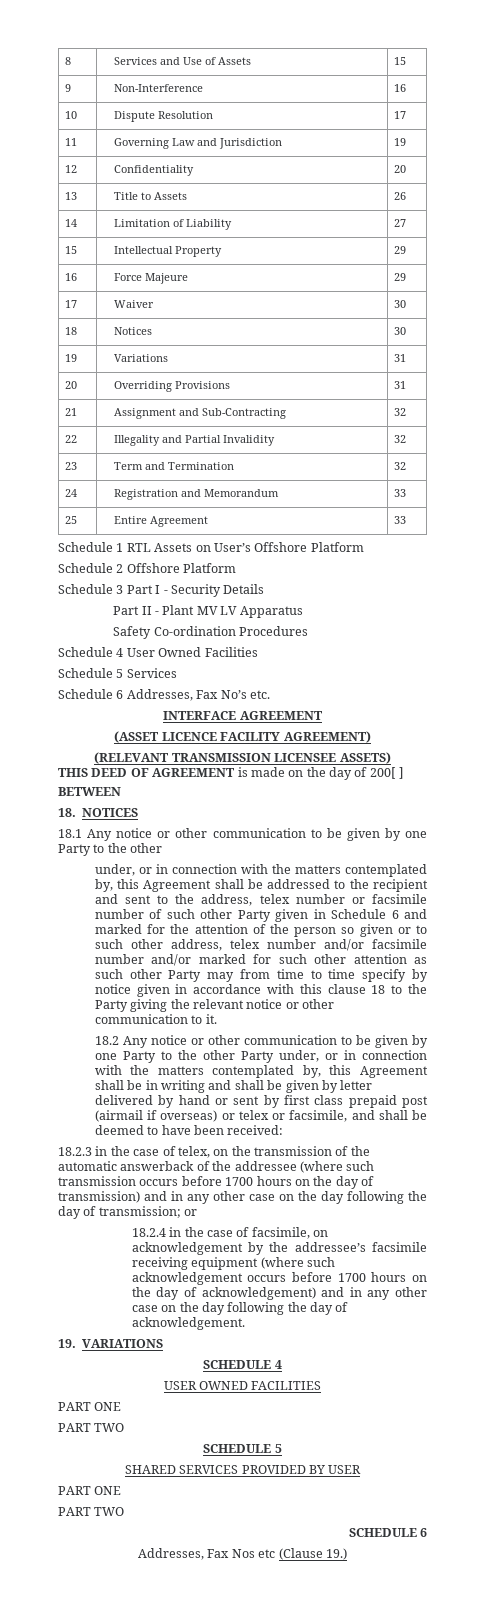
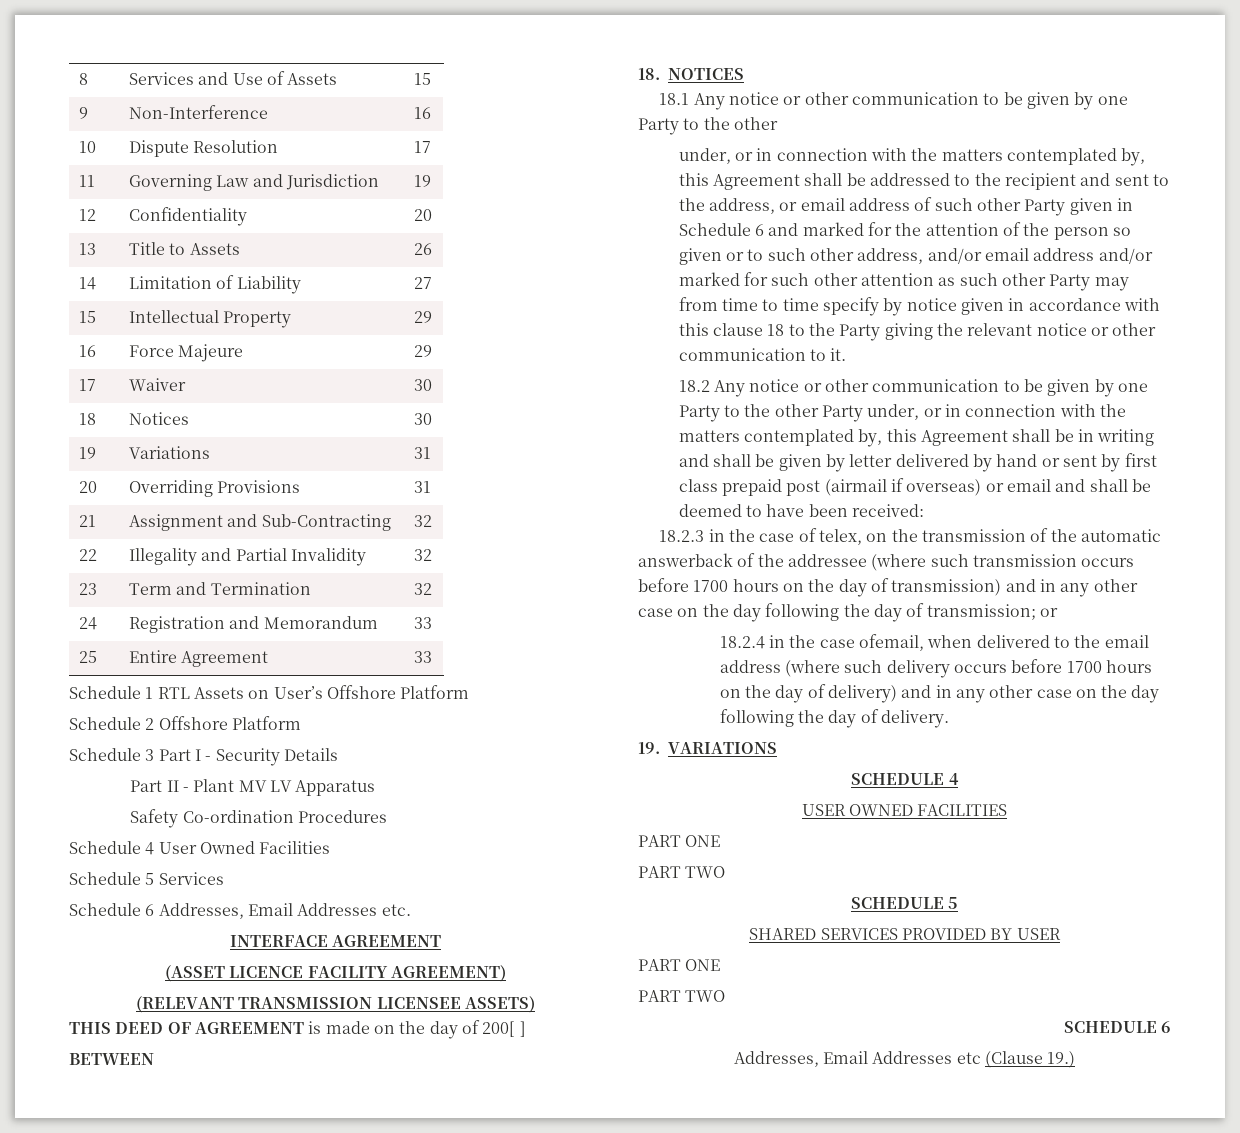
[196,690,247,699] Fax No’s -> [247,903,378,916] Email Addresses
[259,894,428,904] [94,909,144,919] telex number or facsimile number -> [779,198,911,211] or email address
[229,939,427,951] [94,954,144,964] telex number and/or facsimile number -> [927,248,1095,264] and/or email address
[238,1110,348,1122] telex or facsimile, -> [1007,479,1052,492] email
[236,1227,329,1239] [131,1242,427,1255] [131,1257,335,1270] [131,1272,427,1285] [131,1287,316,1300] of facsimile, on acknowledgement by the addressee’s facsimile receiving equipment (where such acknowledgement occurs before 1700 hours on the day of acknowledgement) -> [858,634,1149,651] [719,659,1152,678] [719,684,897,703] ofemail, when delivered to the email address (where such delivery occurs before 1700 hours on the day of delivery)
[131,1317,245,1330] acknowledgement. -> [880,710,949,728] delivery.
[207,1549,255,1558] Fax Nos -> [823,1051,953,1064] Email Addresses

